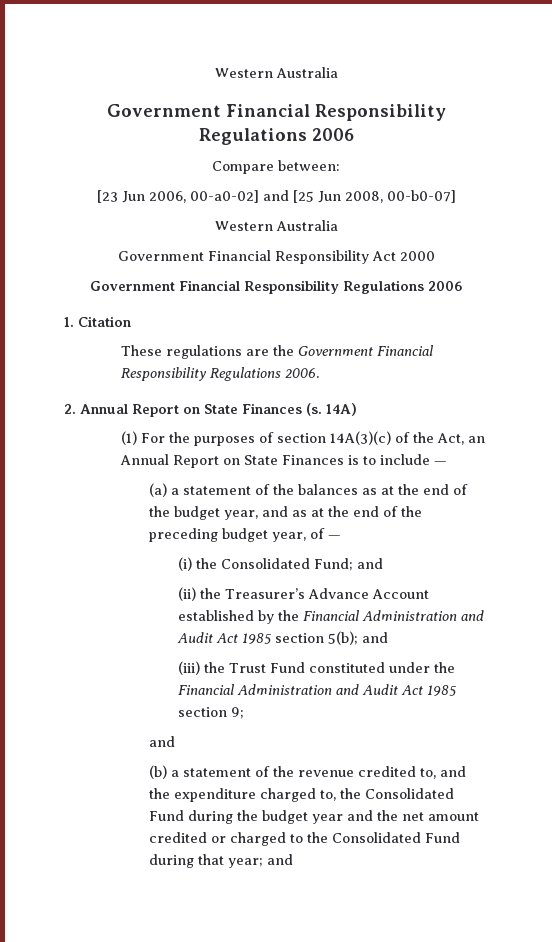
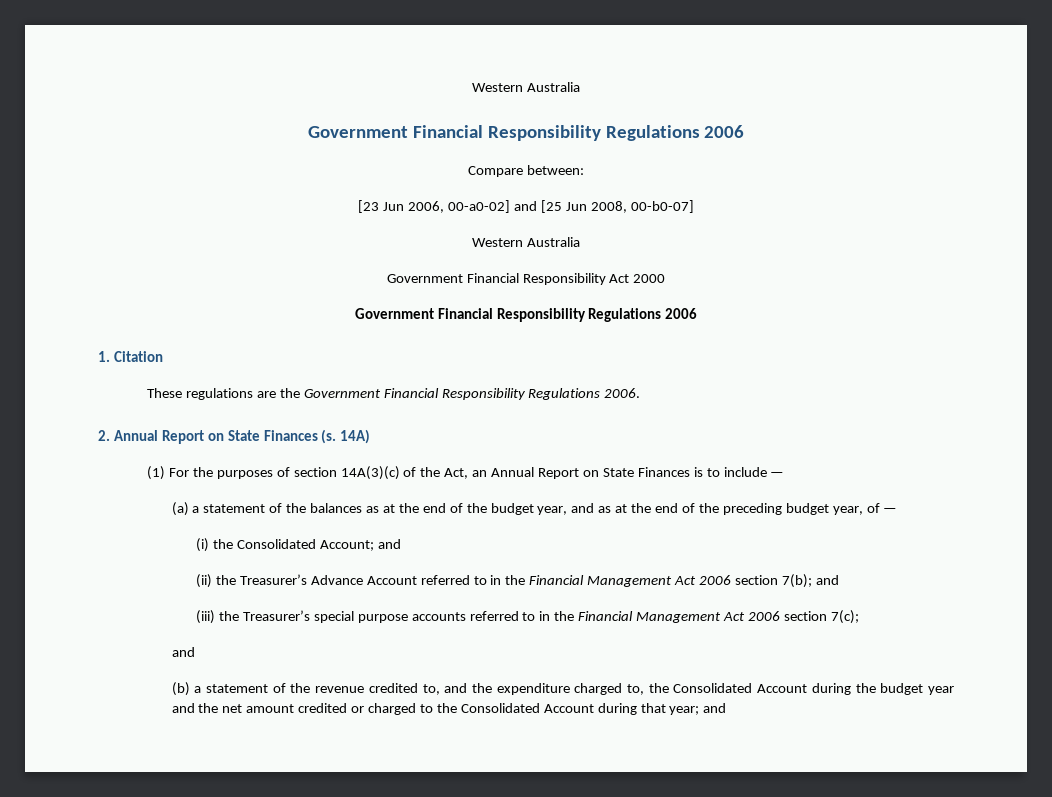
[313,558,353,571] Fund; -> [319,540,374,551] Account;
[177,610,484,624] [176,631,388,645] [177,661,455,675] [177,684,457,696] [177,707,244,719] established by the Financial Administration and Audit Act 1985 section 5(b); and // (iii) the Trust Fund constituted under the Financial Administration and Audit Act 1985 section 9; -> [420,574,839,588] [196,610,859,624] referred to in the Financial Management Act 2006 section 7(b); and // (iii) the Treasurer’s special purpose accounts referred to in the Financial Management Act 2006 section 7(c);
[149,810,185,821] Fund -> [757,684,808,693] Account
[425,832,461,843] Fund -> [543,704,594,713] Account

